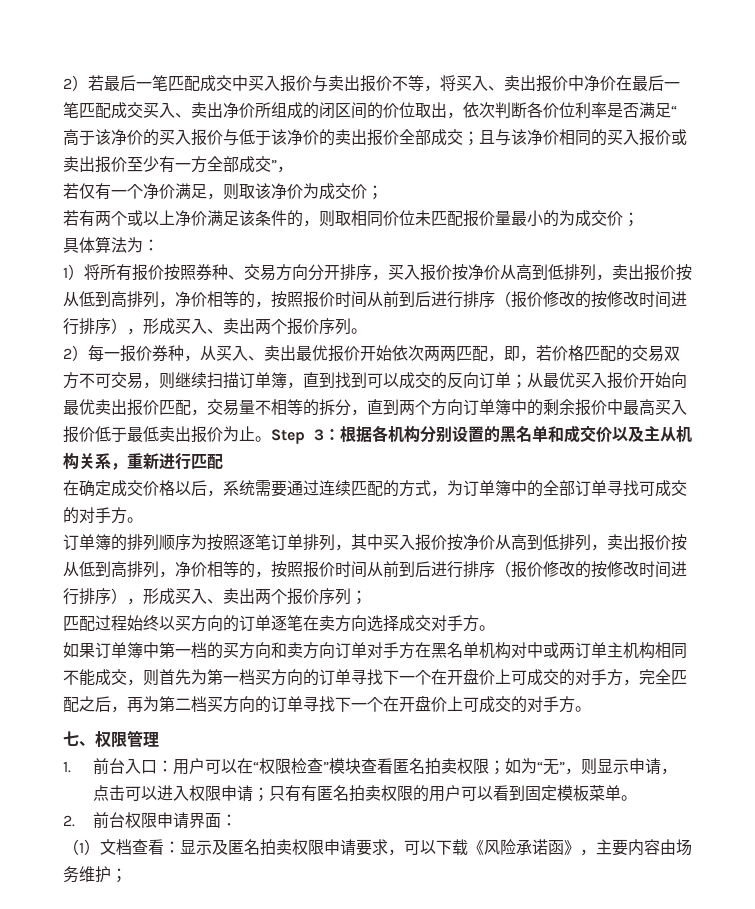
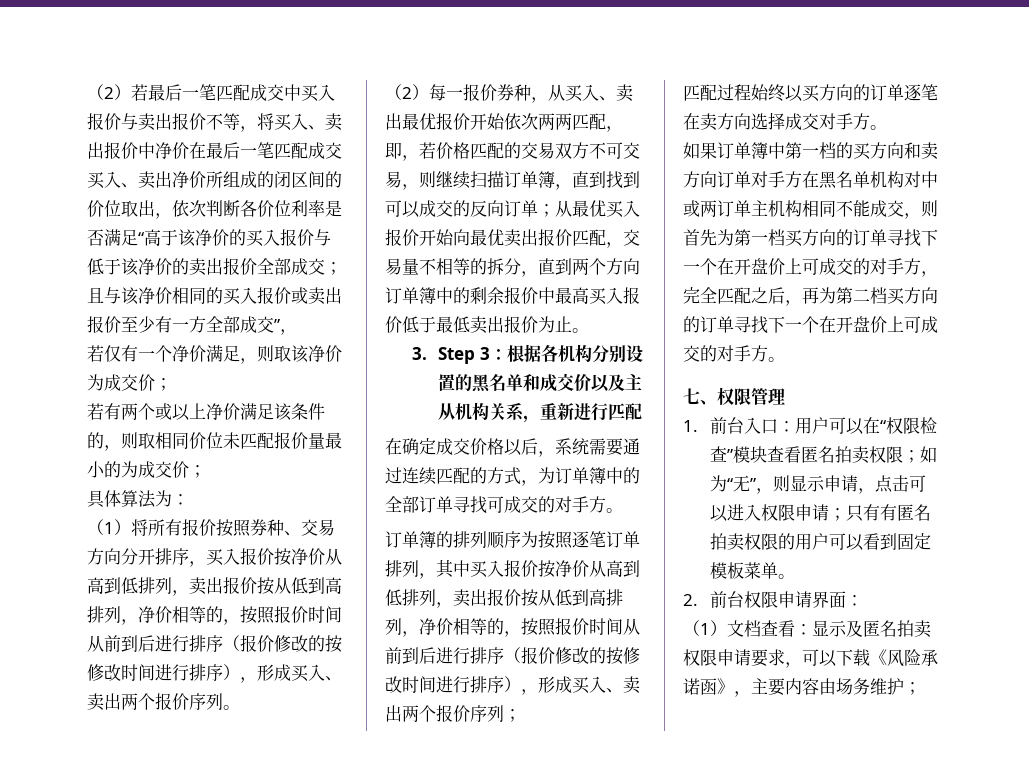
(63, 83) none -> [87,84,104,100] （
(159, 245) none -> [87,519,104,535] （
(367, 331) none -> [385,84,402,100] （
(271, 439) none -> [411,347,427,360] // 3.

